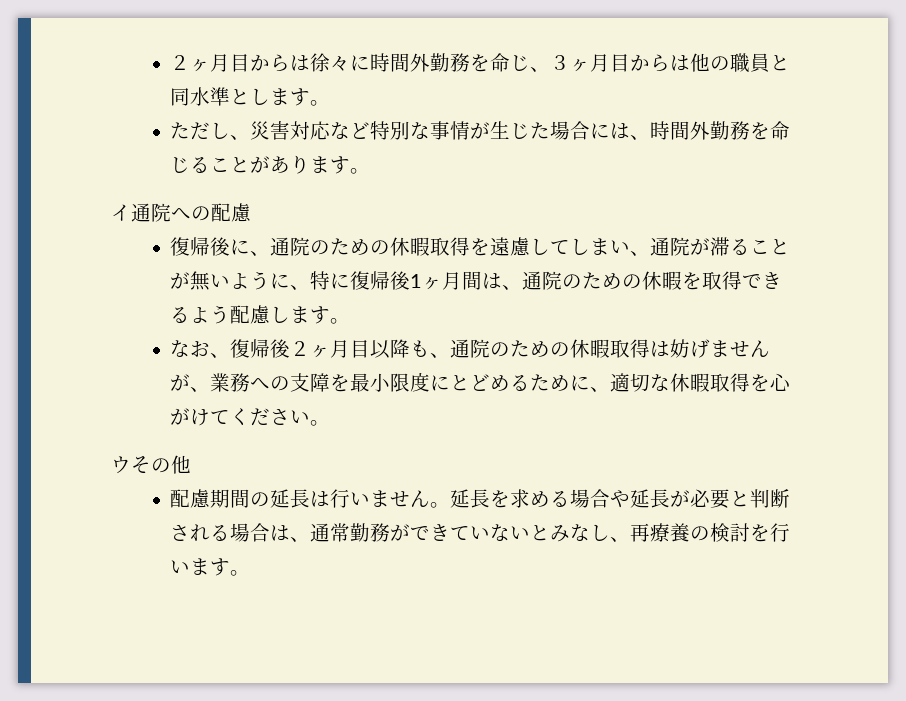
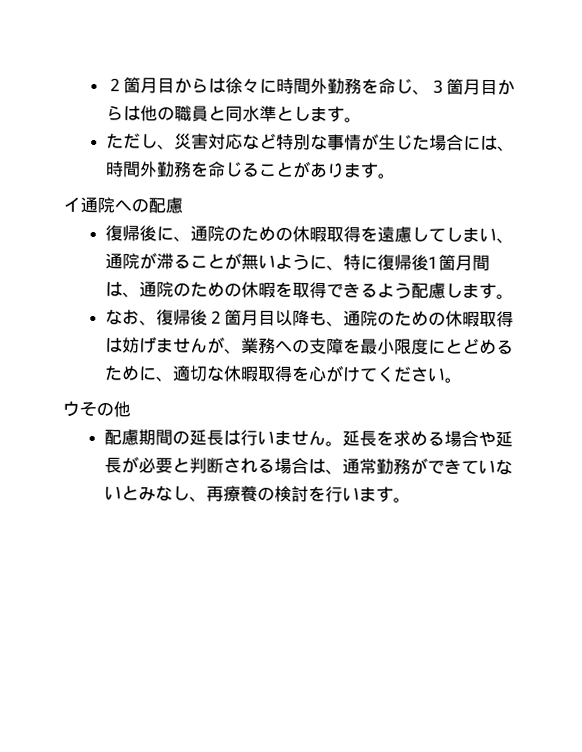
[170,55,211,72] ２ヶ -> [106,77,142,94] ２箇
[570,58,591,72] ヶ -> [446,78,465,95] 箇
[422,276,443,290] ヶ -> [438,254,457,271] 箇
[310,344,331,358] ヶ -> [224,309,243,326] 箇

